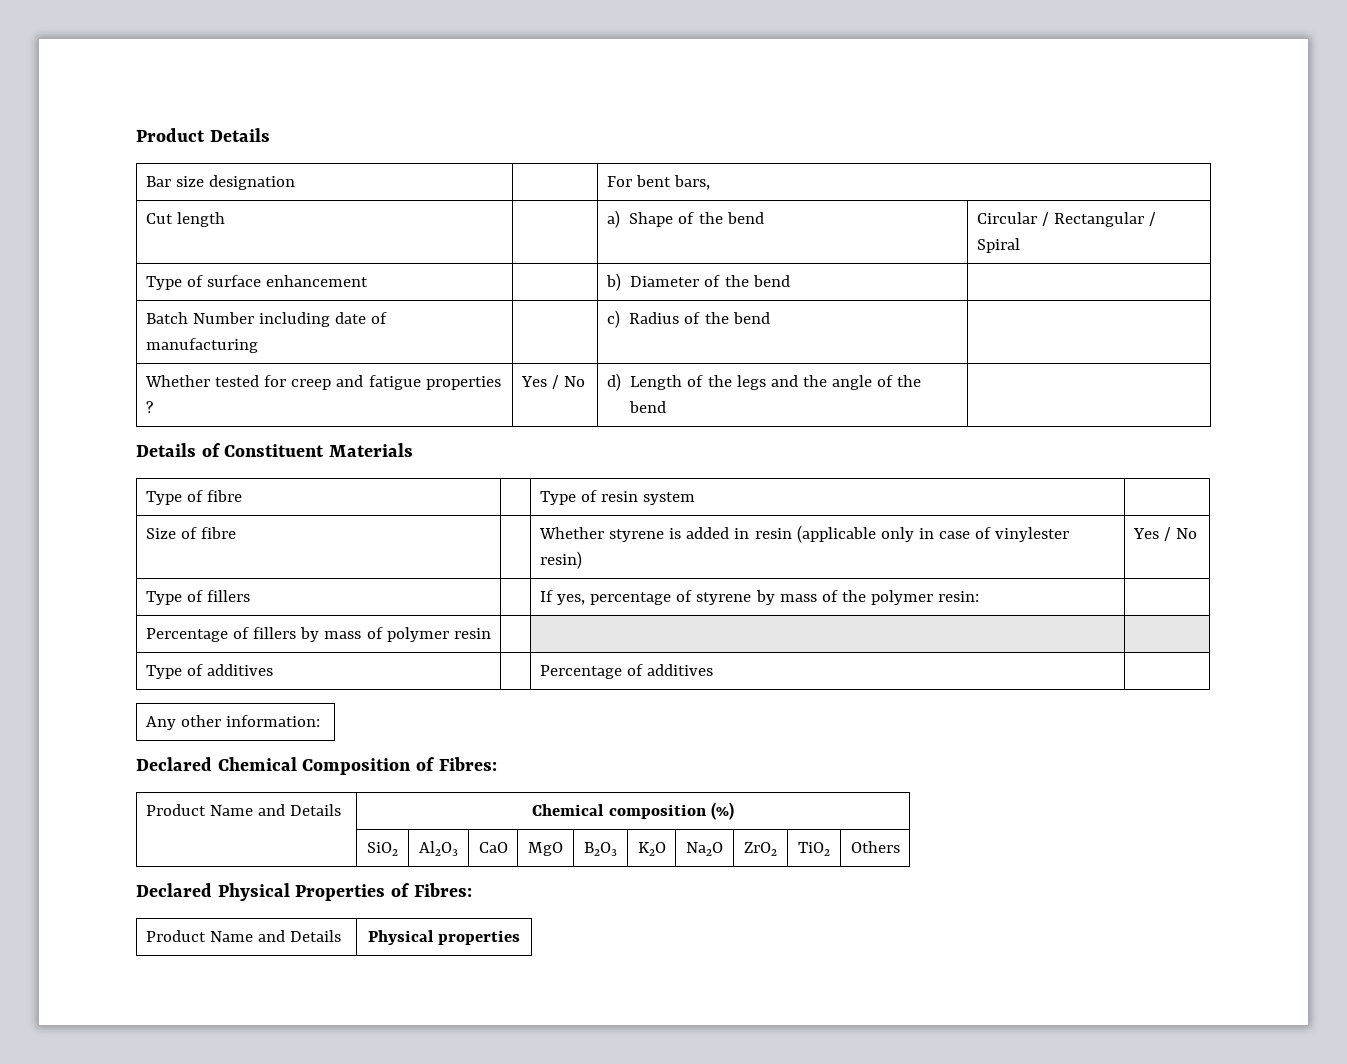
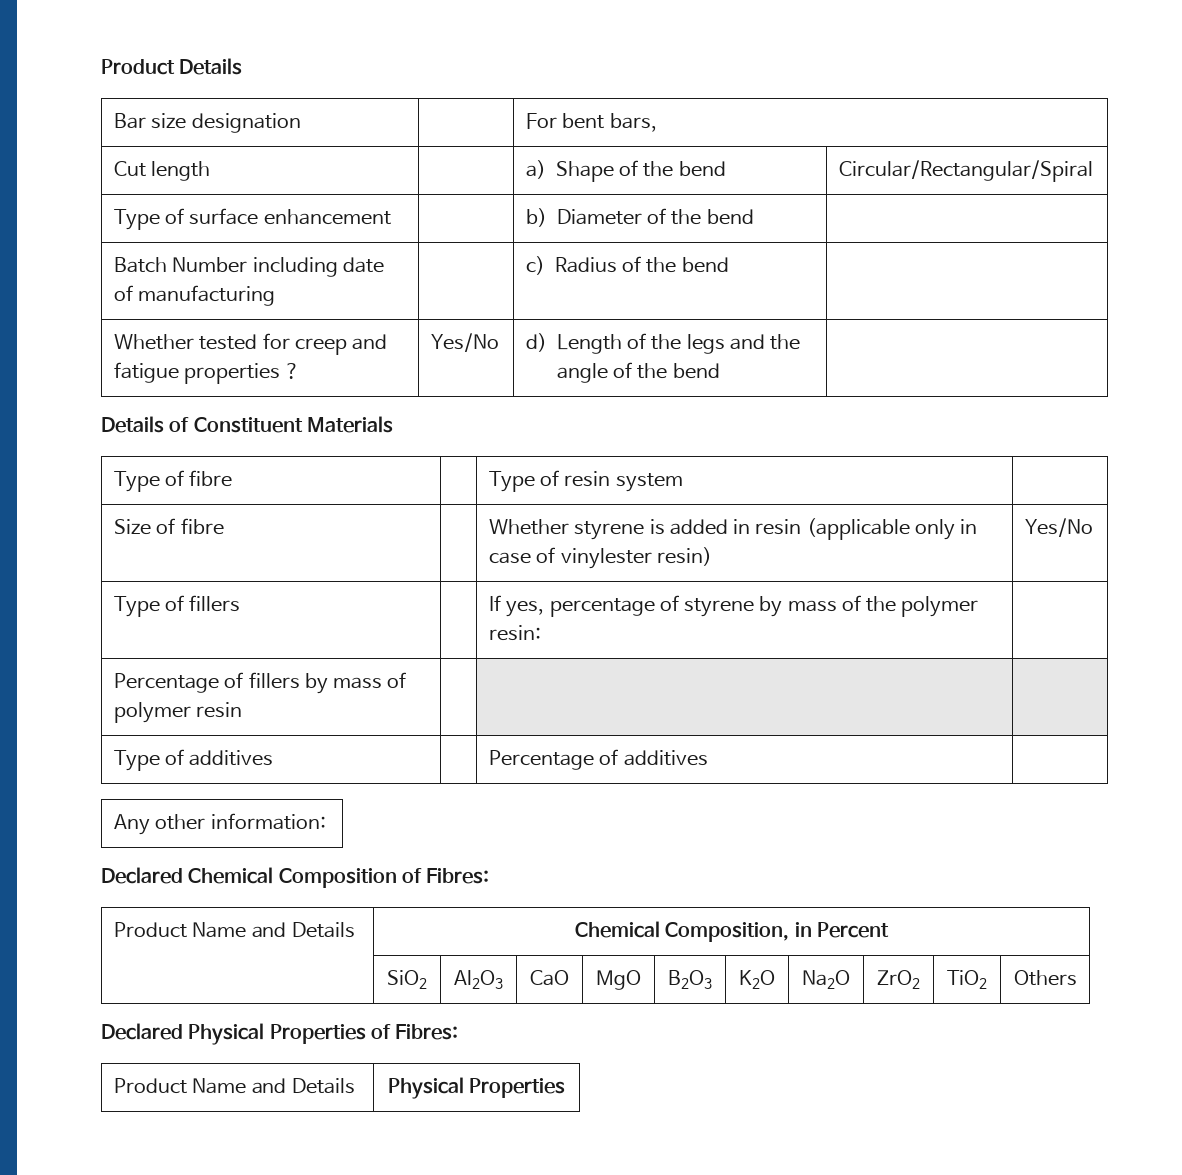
[976,212,1157,227] [976,238,1020,253] Circular / Rectangular / Spiral -> [838,160,1093,182] Circular/Rectangular/Spiral
[520,375,586,389] Yes / No -> [430,333,499,352] Yes/No
[1132,527,1198,541] Yes / No -> [1024,518,1093,537] Yes/No
[608,802,734,820] composition (%) -> [665,922,889,942] Composition, in Percent
[438,930,521,945] properties -> [469,1078,566,1098] Properties

